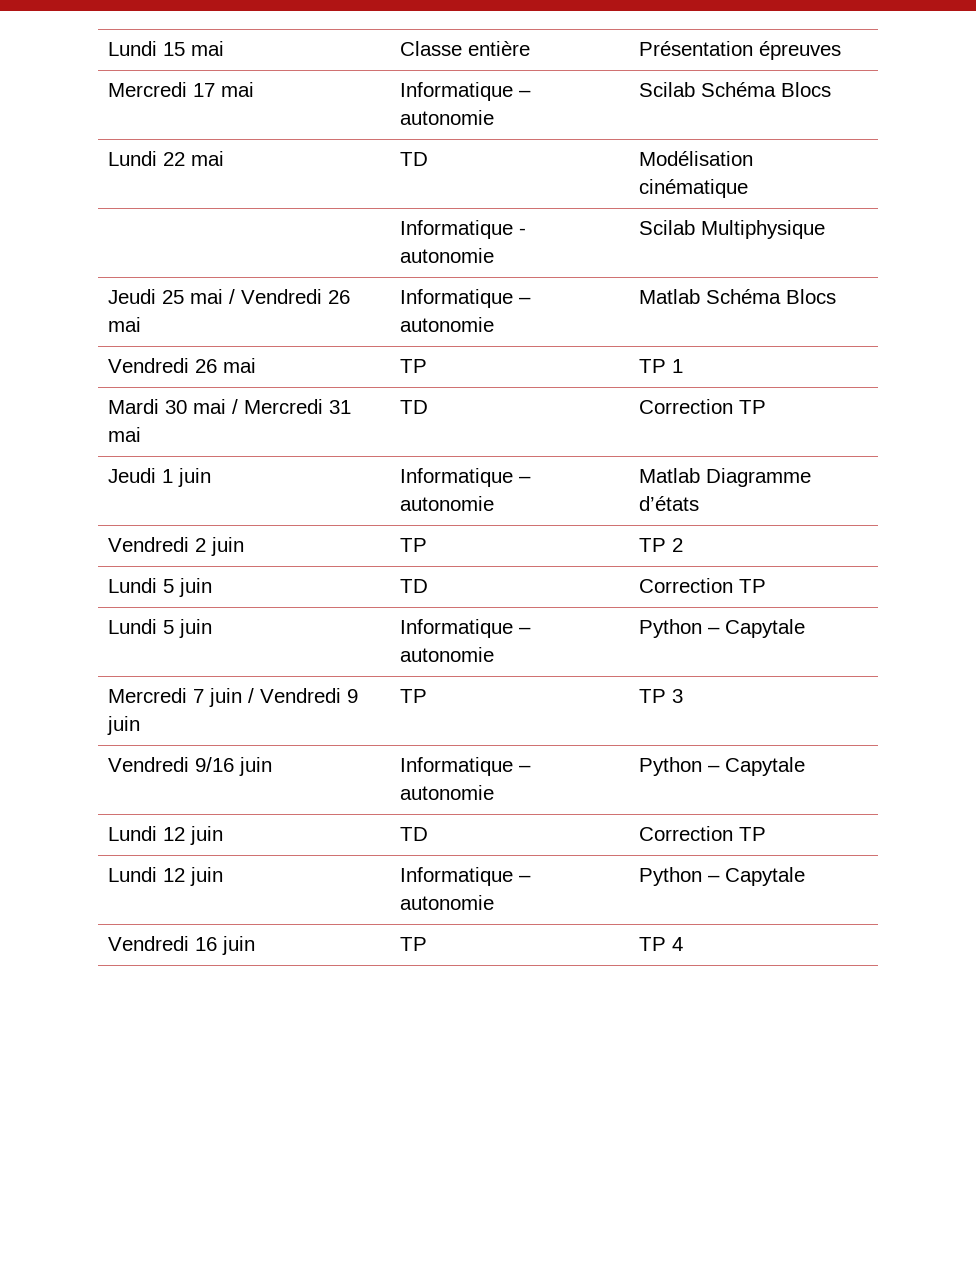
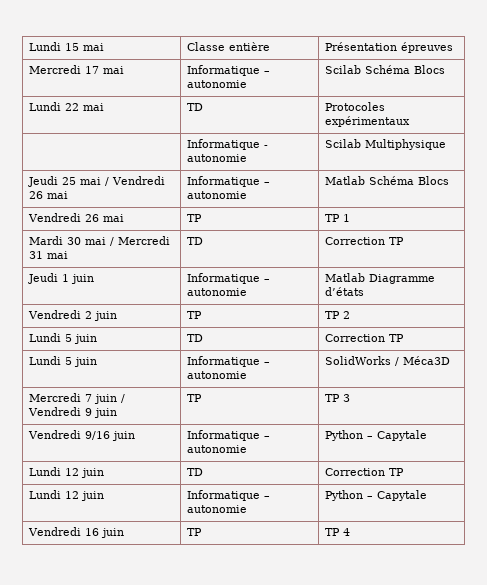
[639,151,754,166] [639,179,749,198] Modélisation cinématique -> [325,102,386,111] [325,116,411,127] Protocoles expérimentaux
[639,619,806,638] Python – Capytale -> [325,356,451,366] SolidWorks / Méca3D

